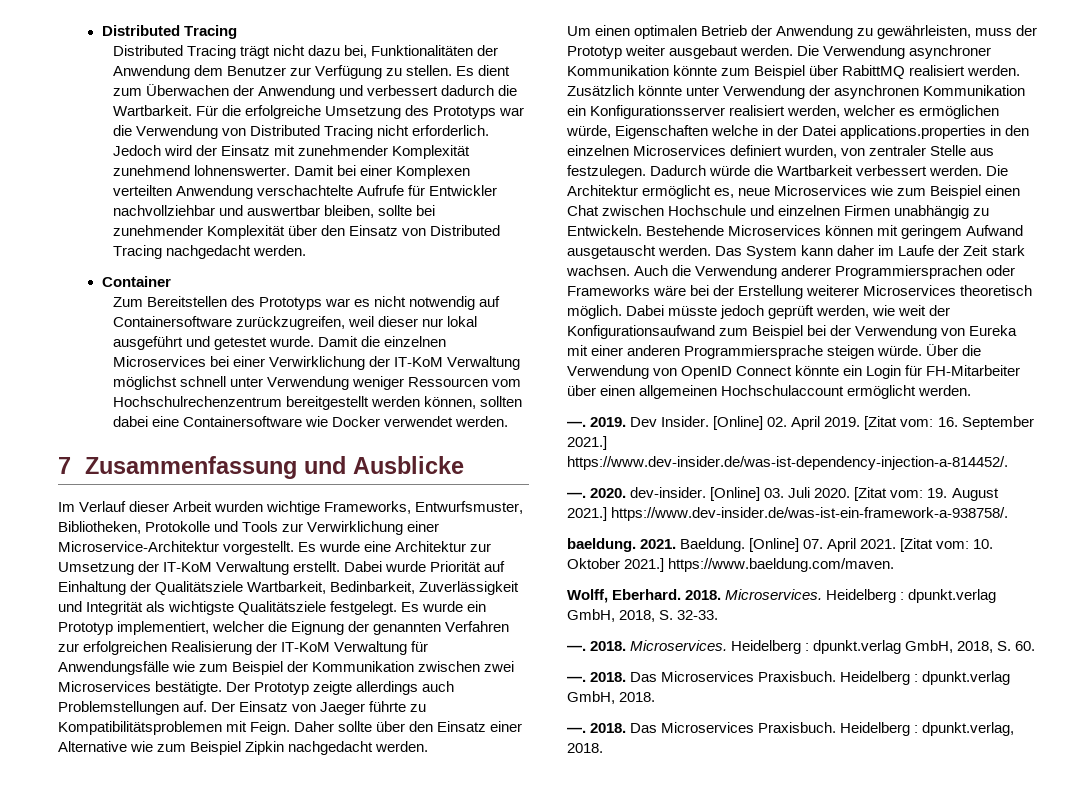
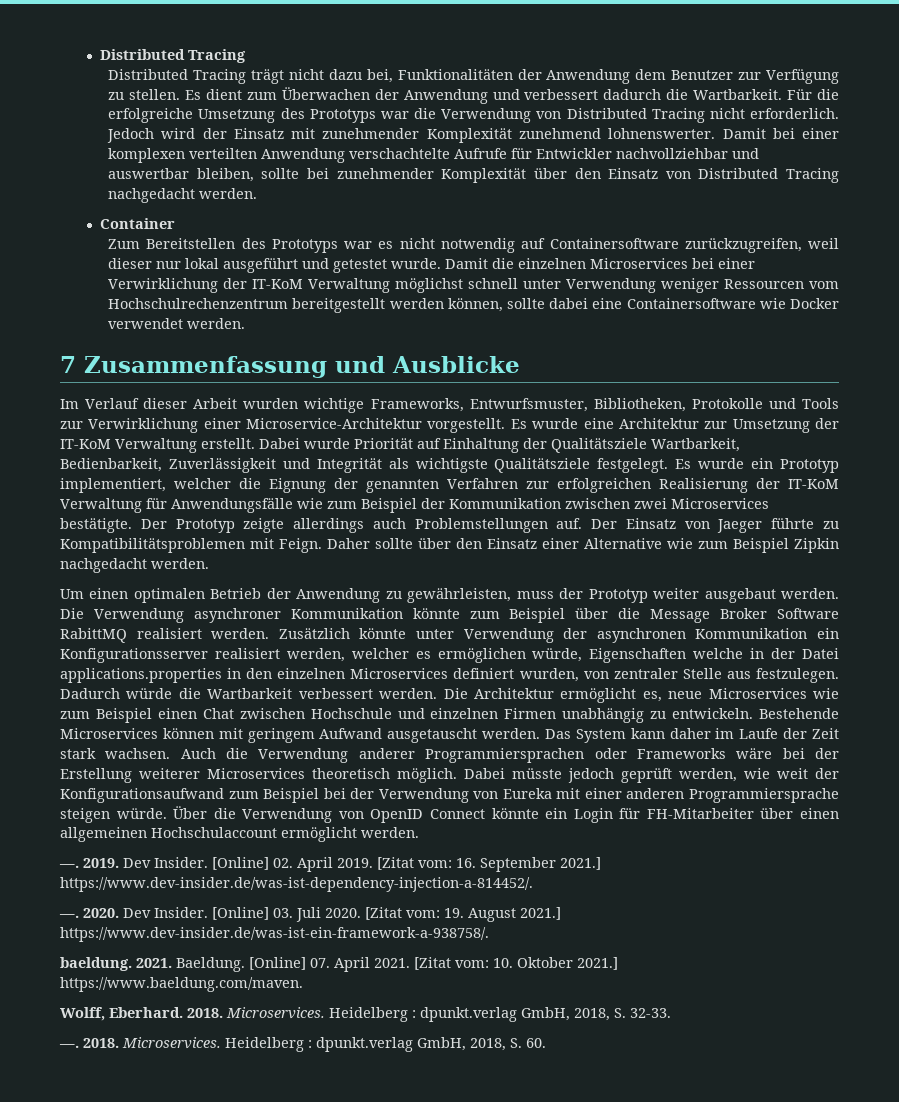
[396,165,471,179] Komplexen -> [108,148,186,163] komplexen
[480,396,523,407] sollten -> [507,298,546,309] sollte
[330,581,416,594] Bedinbarkeit, -> [60,458,162,472] Bedienbarkeit,
(839, 70) none -> [618,608,839,623] die Message Broker Software
[567,225,642,236] Entwickeln. -> [672,708,754,719] entwickeln.
[630,487,707,498] dev-insider. -> [123,907,208,918] Dev Insider.
[567,671,1011,685] [567,691,656,704] [567,722,1015,736] [567,743,603,753] // —. 2018. Das Microservices Praxisbuch. Heidelberg : dpunkt.verlag GmbH, 2018. // —. 2018. Das Microservices Praxisbuch. Heidelberg : dpunkt.verlag, 2018. -> (546, 1043) none

